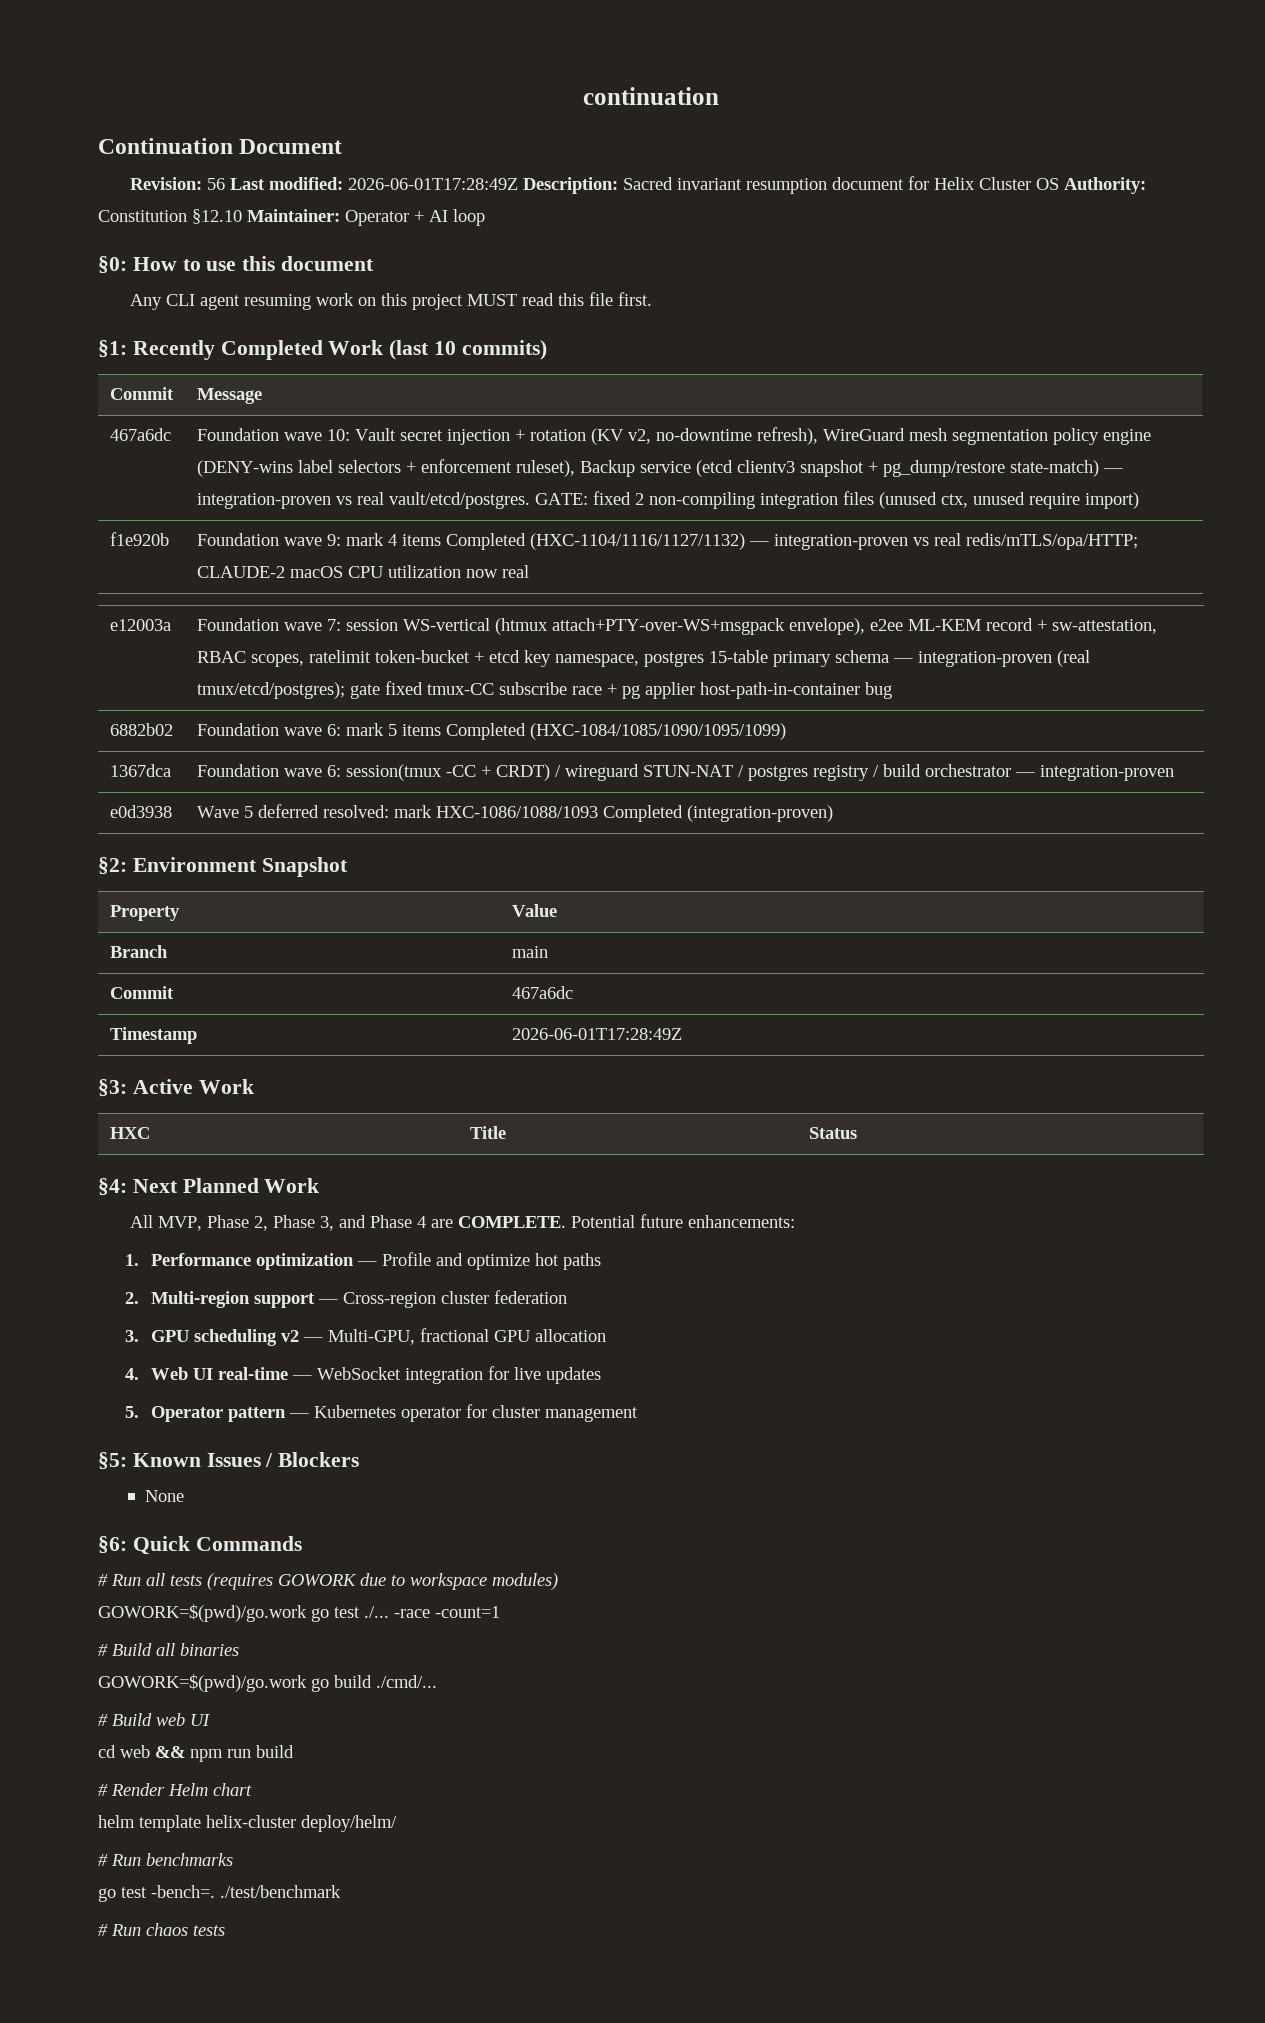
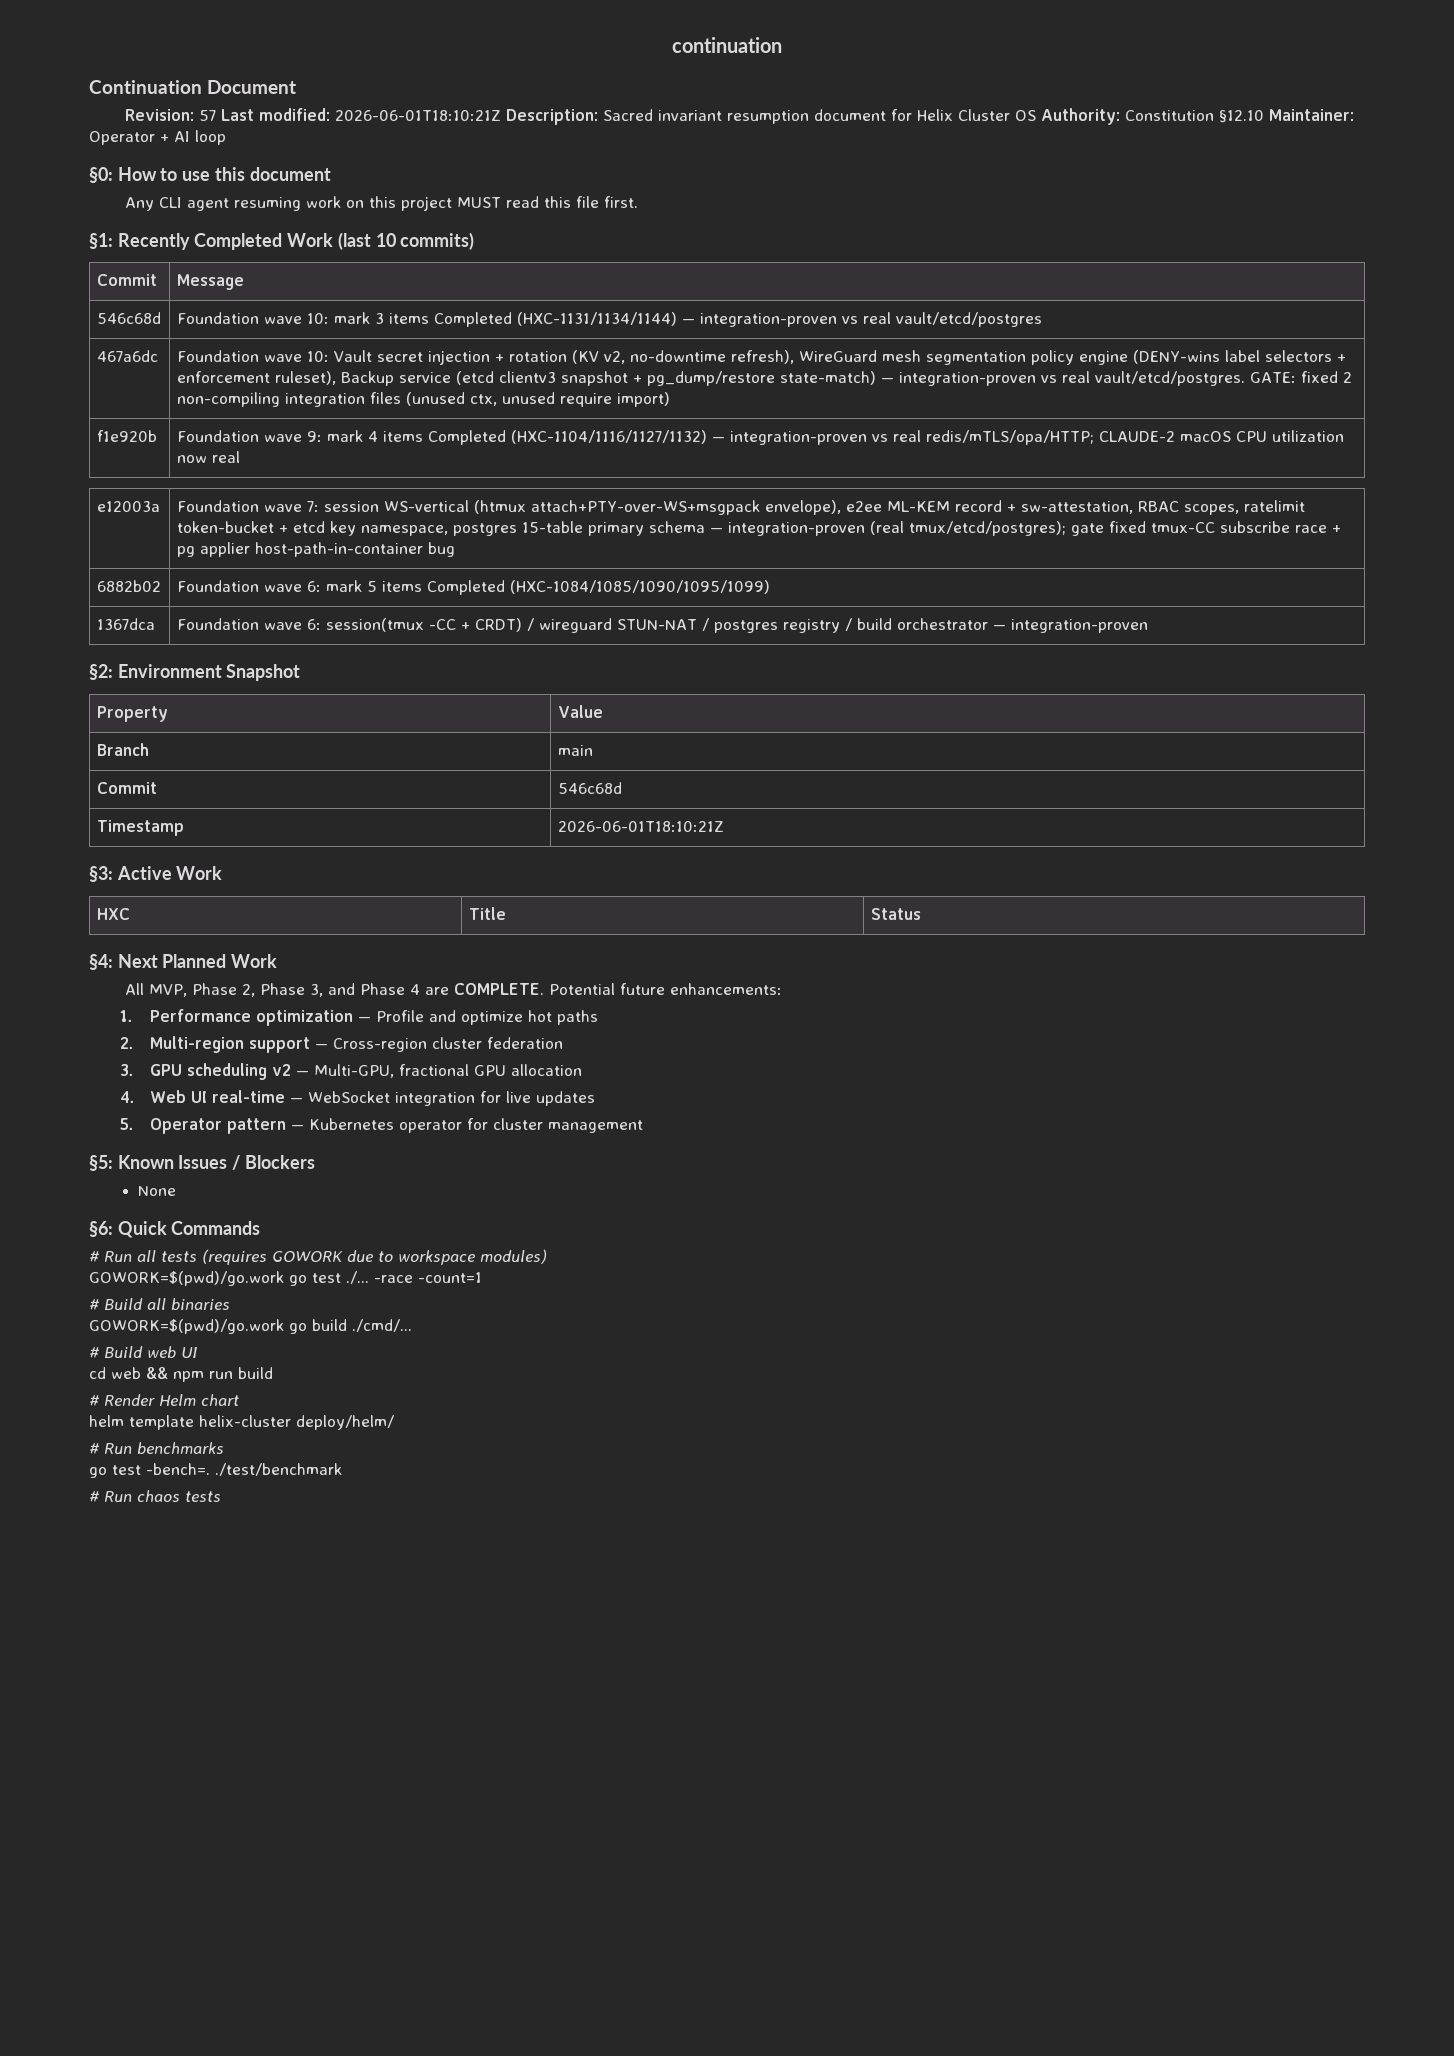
[207,178,226,190] 56 -> [198,110,216,121] 57
[348,178,519,190] 2026-06-01T17:28:49Z -> [334,110,501,121] 2026-06-01T18:10:21Z
(262, 396) none -> [96,312,161,324] [176,312,1042,327] // 546c68d | Foundation wave 10: mark 3 items Completed (HXC-1131/1134/1144) — integration-proven vs real vault/etcd/postgres
[109,805,172,818] [196,804,833,822] // e0d3938 | Wave 5 deferred resolved: mark HXC-1086/1088/1093 Completed (integration-proven) -> (1148, 626) none
[511,986,573,999] 467a6dc -> [557,782,622,794] 546c68d
[511,1028,682,1040] 2026-06-01T17:28:49Z -> [557,821,724,832] 2026-06-01T18:10:21Z

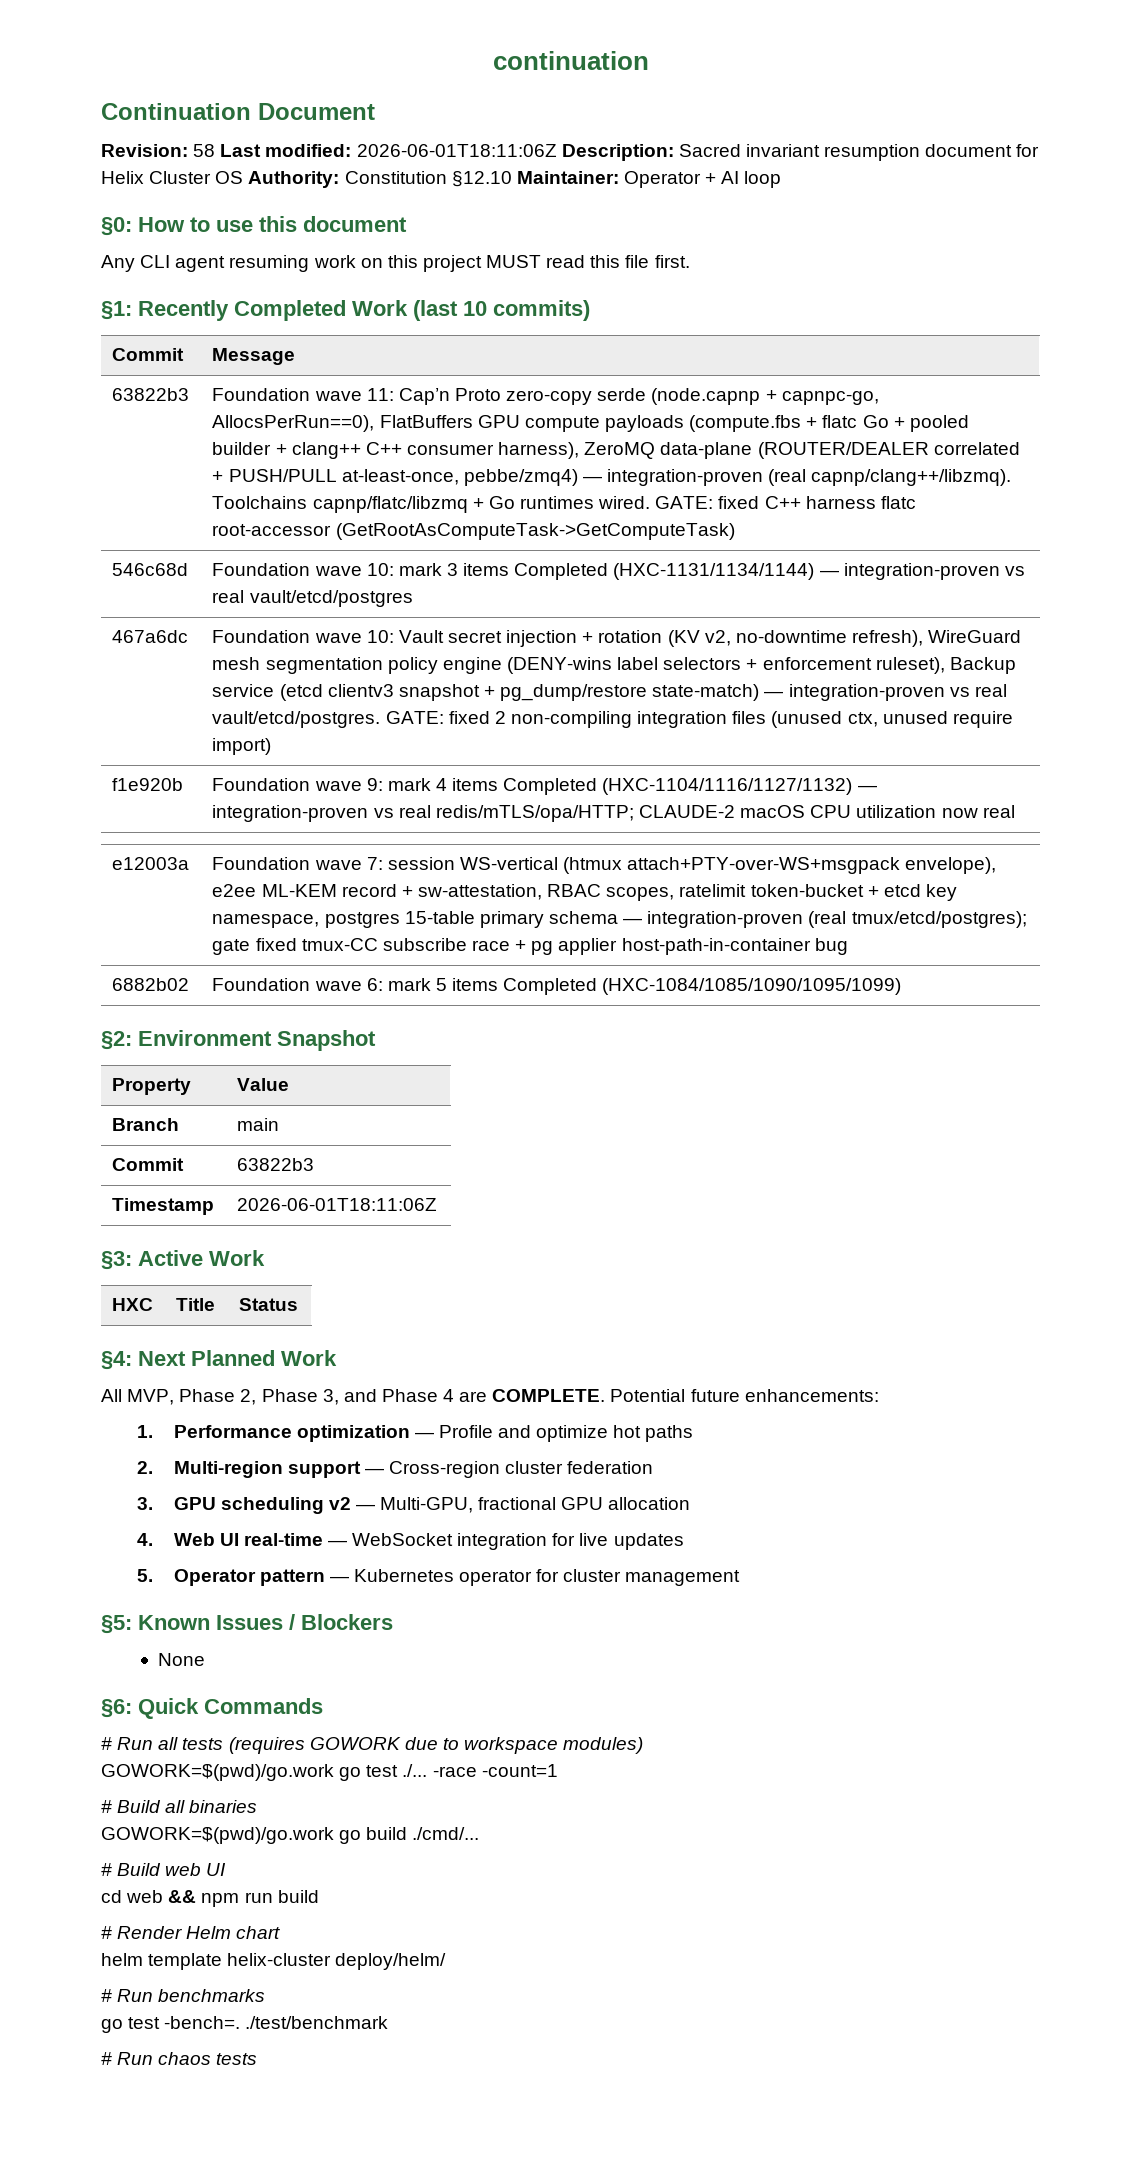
[198,110,216,121] 57 -> [193,144,216,157] 58
[334,110,501,121] 2026-06-01T18:10:21Z -> [356,144,557,157] 2026-06-01T18:11:06Z
(244, 282) none -> [112,388,190,401] [212,388,879,405] [212,415,969,432] [212,442,1020,459] [212,469,1012,486] [212,496,916,513] [212,523,735,540] // 63822b3 | Foundation wave 11: Cap’n Proto zero-copy serde (node.capnp + capnpc-go, AllocsPerRun==0), FlatBuffers GPU compute payloads (compute.fbs + flatc Go + pooled builder + clang++ C++ consumer harness), ZeroMQ data-plane (ROUTER/DEALER correlated + PUSH/PULL at-least-once, pebbe/zmq4) — integration-proven (real capnp/clang++/libzmq). Toolchains capnp/flatc/libzmq + Go runtimes wired. GATE: fixed C++ harness flatc root-accessor (GetRootAsComputeTask->GetComputeTask)
[96,618,155,630] [176,618,1148,633] // 1367dca | Foundation wave 6: session(tmux -CC + CRDT) / wireguard STUN-NAT / postgres registry / build orchestrator — integration-proven -> (902, 986) none
[557,782,622,794] 546c68d -> [237,1158,315,1171] 63822b3
[557,821,724,832] 2026-06-01T18:10:21Z -> [237,1198,438,1211] 2026-06-01T18:11:06Z

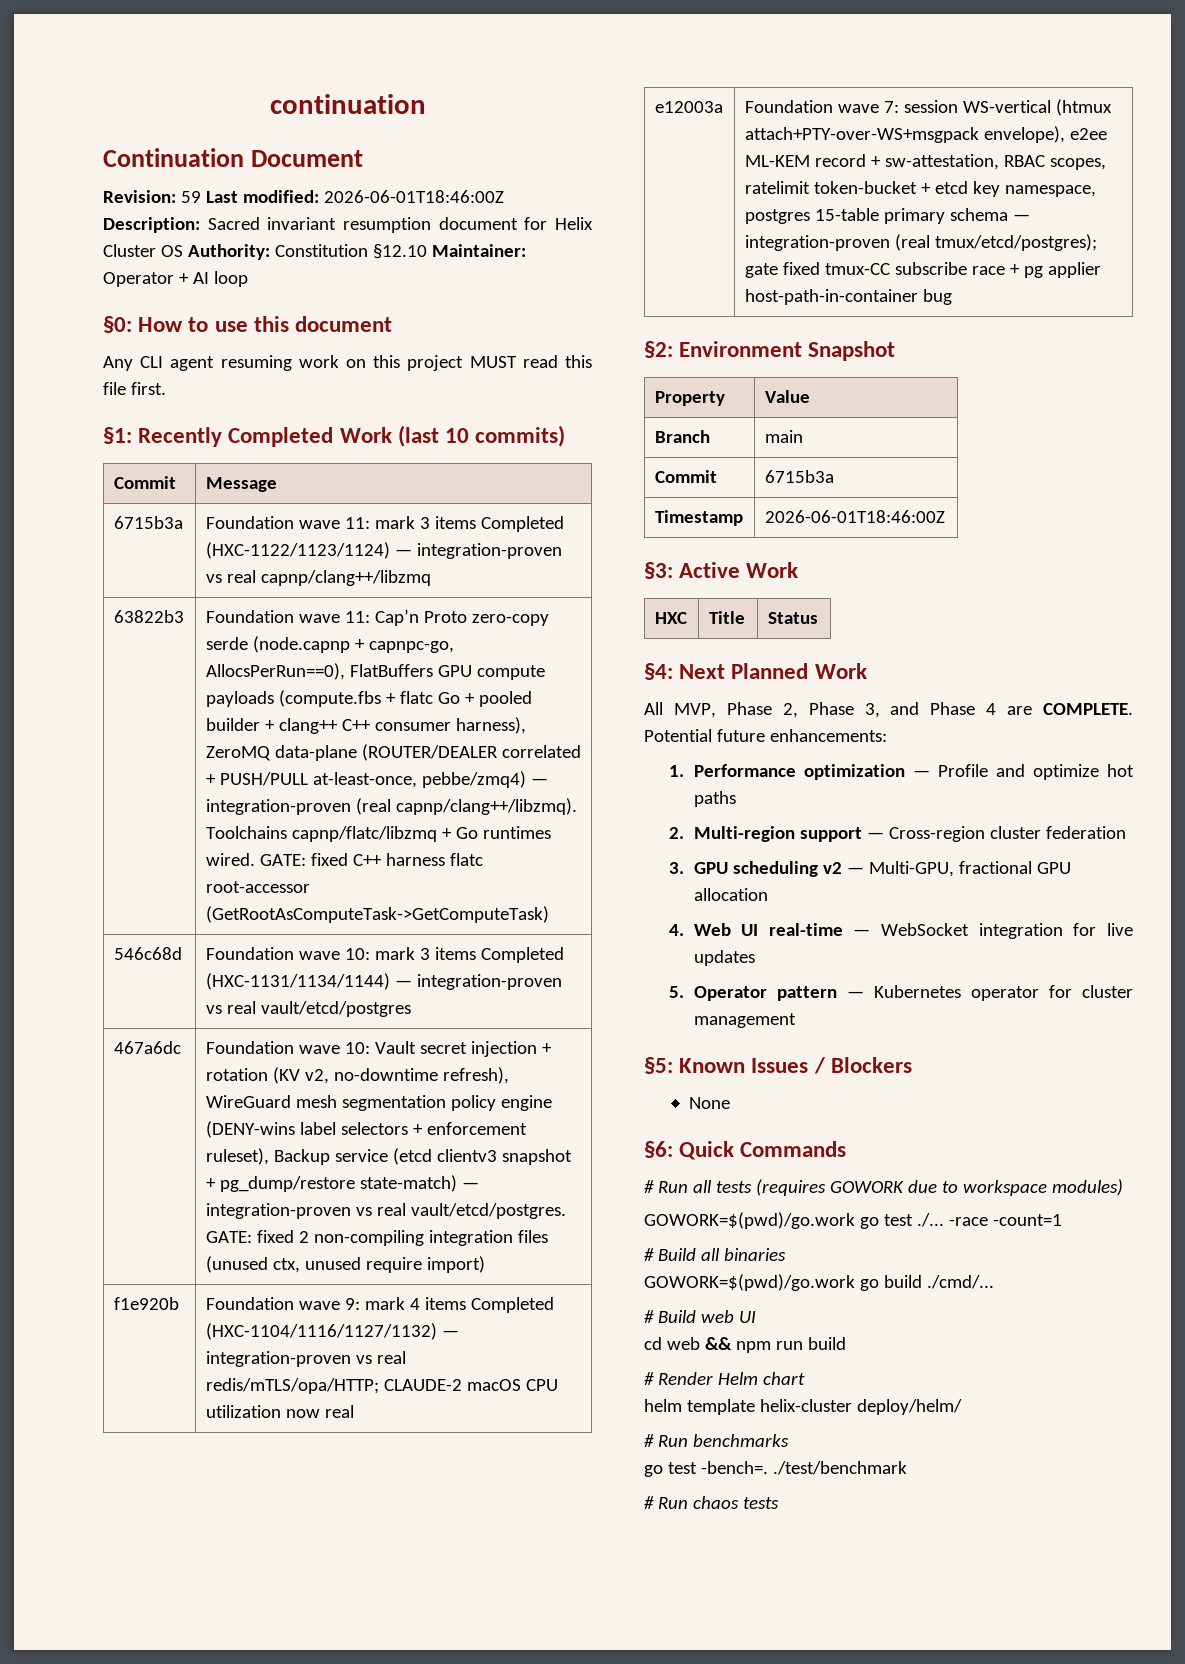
[193,144,216,157] 58 -> [180,191,201,203] 59
[356,144,557,157] 2026-06-01T18:11:06Z -> [323,190,504,203] 2026-06-01T18:46:00Z
(296, 356) none -> [113,516,183,529] [205,516,564,532] [205,542,562,559] [205,570,431,586] // 6715b3a | Foundation wave 11: mark 3 items Completed (HXC-1122/1123/1124) — integration-proven vs real capnp/clang++/libzmq
[112,978,190,991] [212,978,902,995] // 6882b02 | Foundation wave 6: mark 5 items Completed (HXC-1084/1085/1090/1095/1099) -> (952, 297) none
[237,1158,315,1171] 63822b3 -> [764,470,834,483] 6715b3a
[237,1198,438,1211] 2026-06-01T18:11:06Z -> [764,510,945,523] 2026-06-01T18:46:00Z

